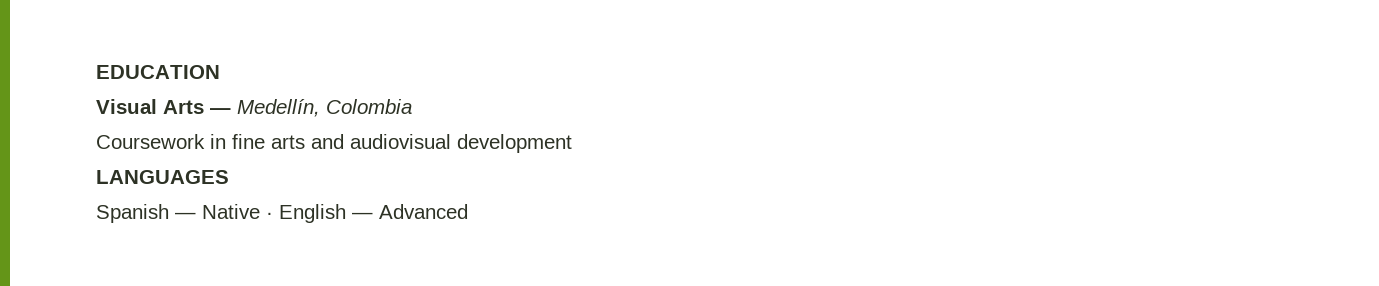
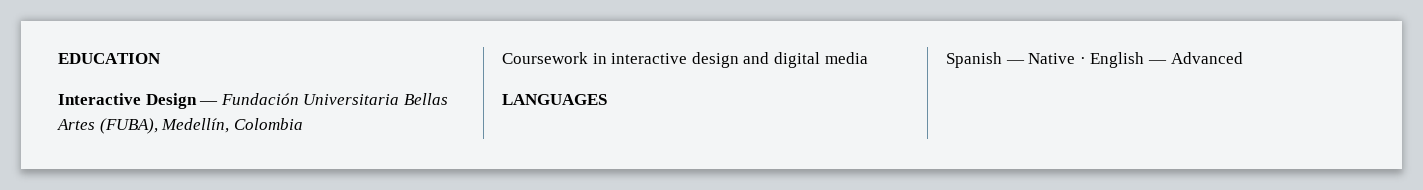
[96,99,231,114] Visual Arts — -> [58,93,448,109] [57,118,158,134] Interactive Design — Fundación Universitaria Bellas Artes (FUBA),
[232,134,572,153] fine arts and audiovisual development -> [611,52,868,68] interactive design and digital media

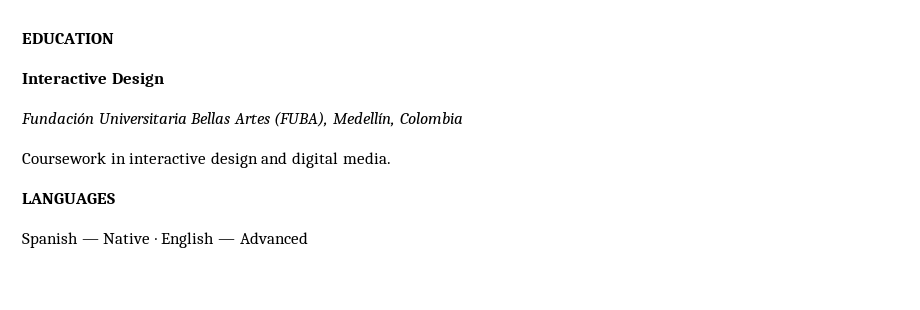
[199,101,219,105] — -> (164, 79) //
[824,52,868,64] media -> [342,152,391,164] media.

